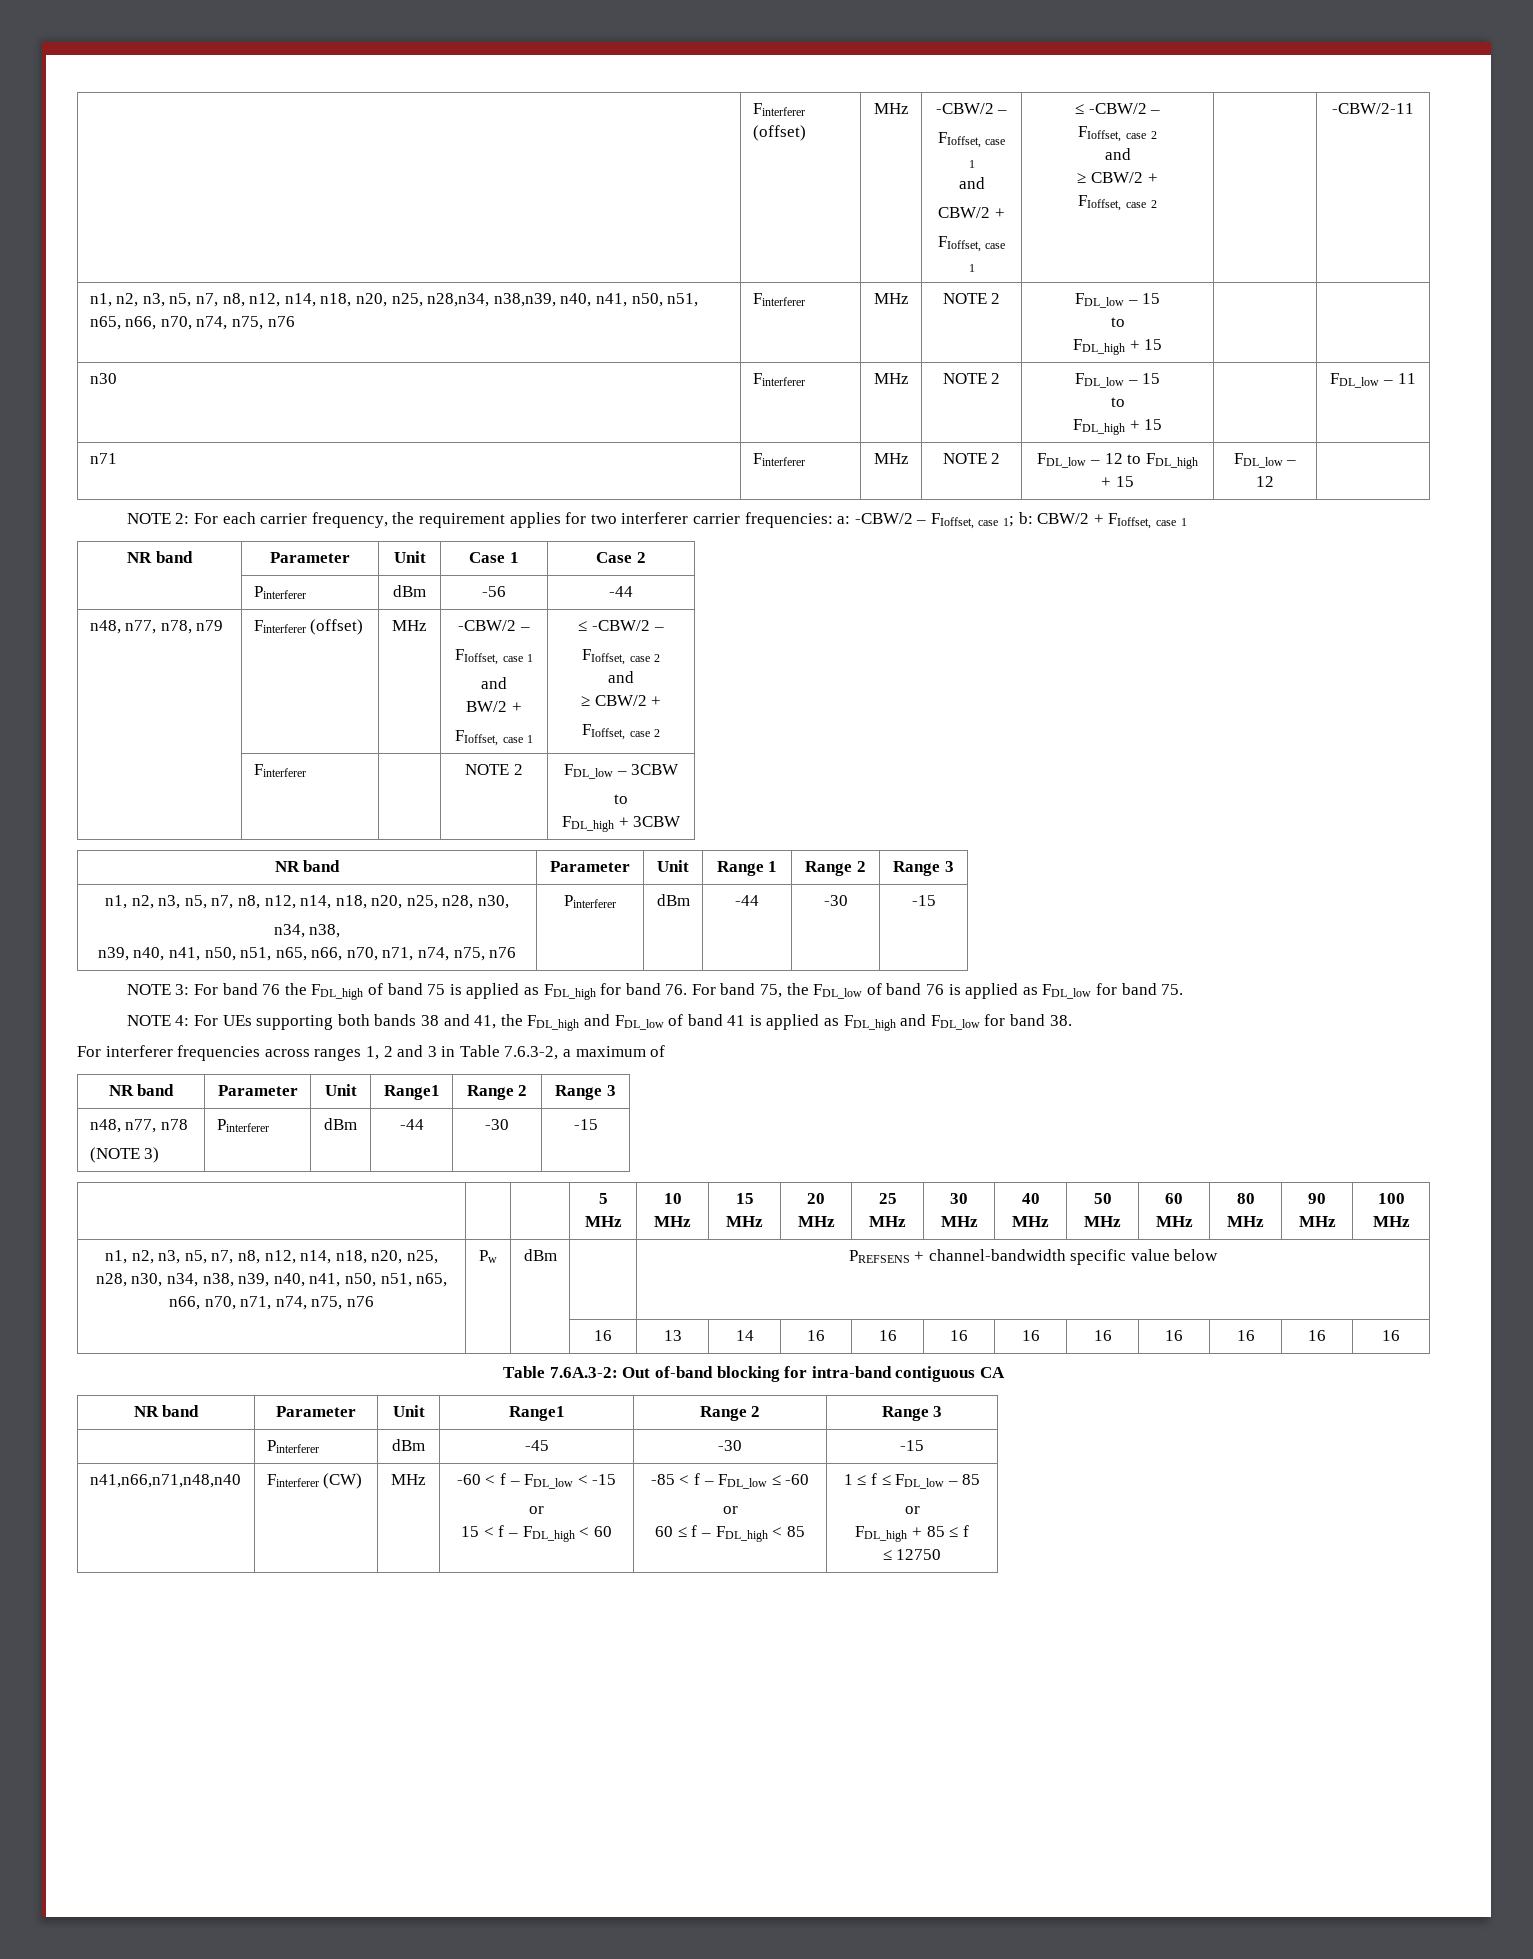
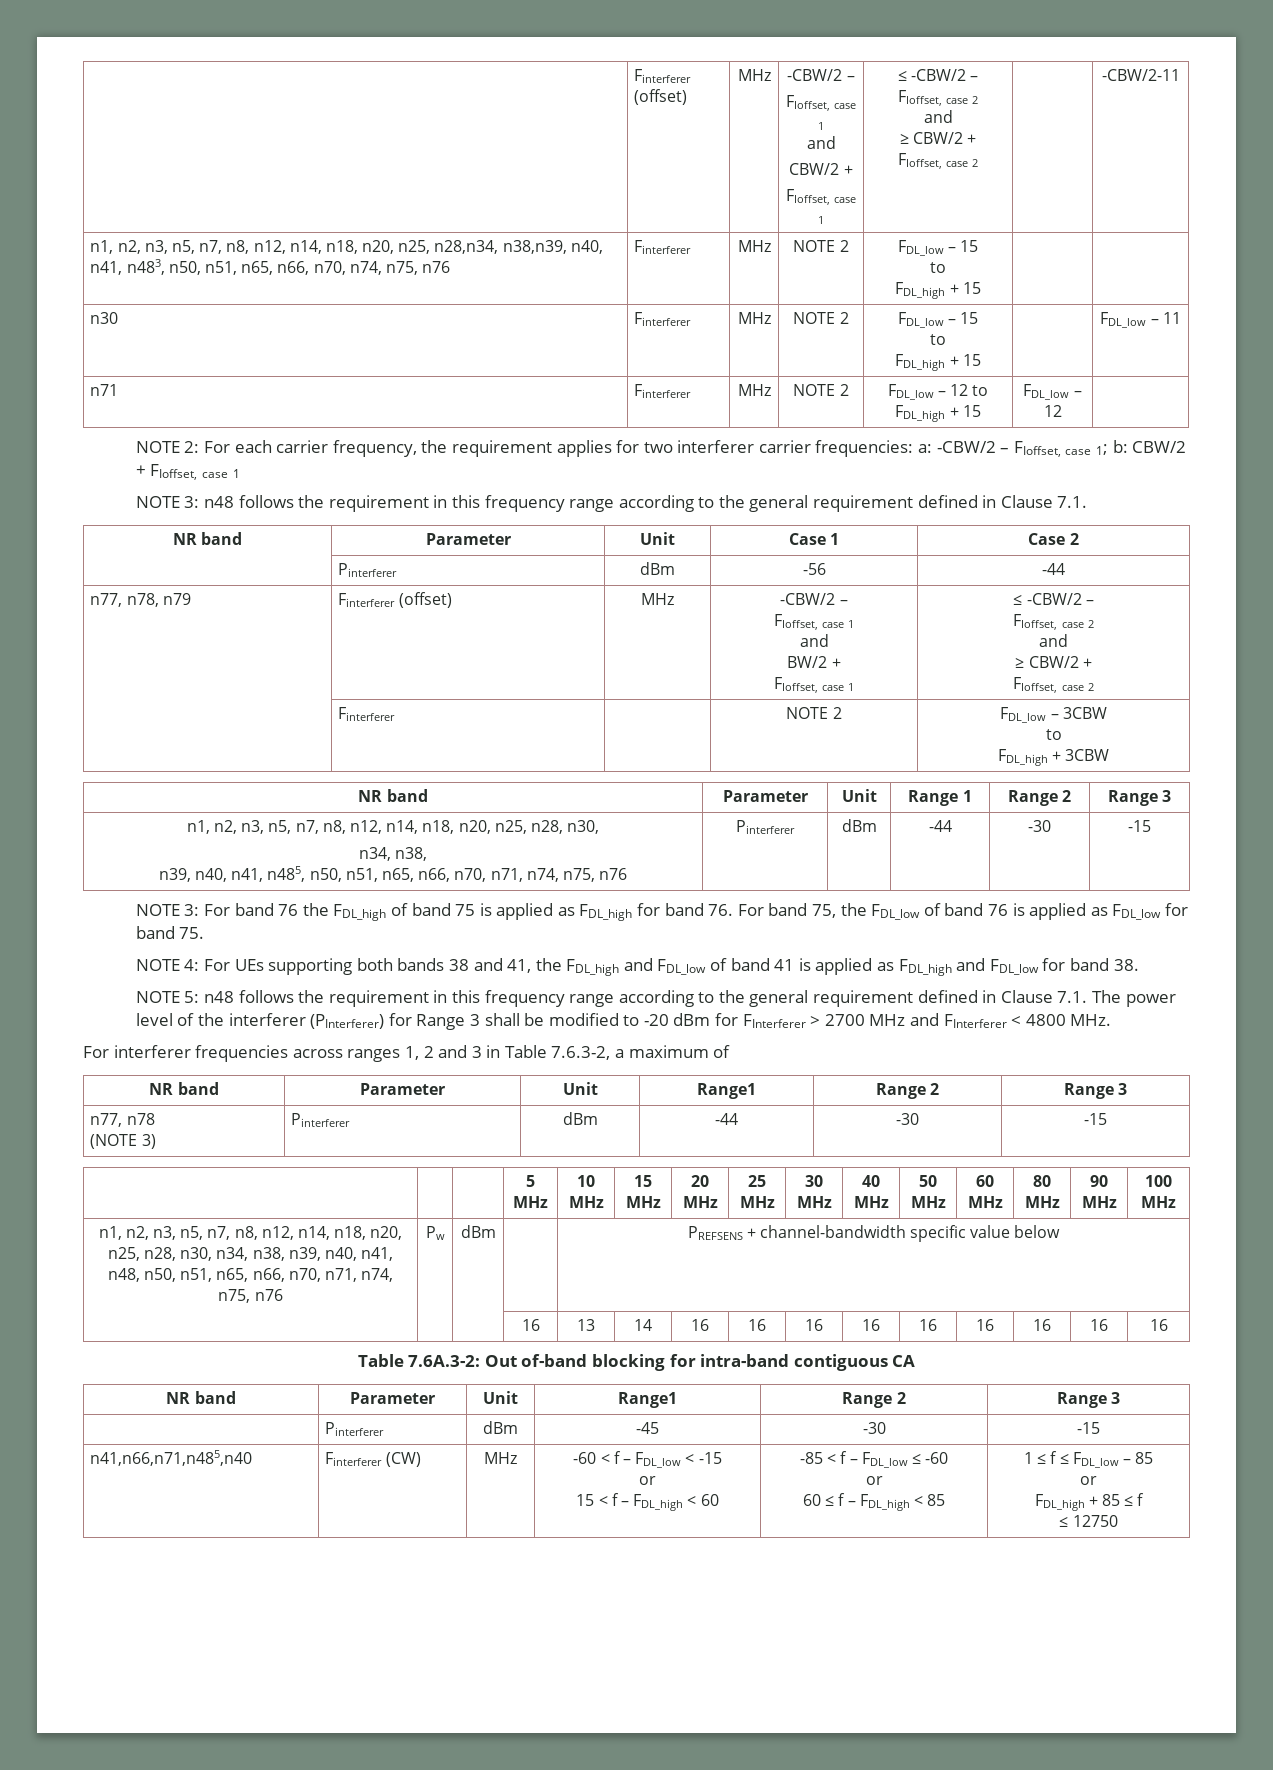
(627, 300) none -> [126,259,165,275] n483,
(1187, 522) none -> [135,495,1088,512] // NOTE 3: n48 follows the requirement in this frequency range according to the general requirement defined in Clause 7.1.
[89,620,121,634] n48, -> (1065, 569) none
(200, 954) none -> [267,866,306,882] n485,
(1072, 1020) none -> [135,990,1176,1007] [135,1013,1112,1030] // NOTE 5: n48 follows the requirement in this frequency range according to the general requirement defined in Clause 7.1. The power level of the interferer (PInterferer) for Range 3 shall be modified to -20 dBm for FInterferer > 2700 MHz and FInterferer < 4800 MHz.
[89,1119,121,1133] n48, -> (1128, 1089) none
(341, 1280) none -> [107,1268,140,1282] n48,
[89,1474,241,1488] n41,n66,n71,n48,n40 -> [90,1450,253,1466] n41,n66,n71,n485,n40

